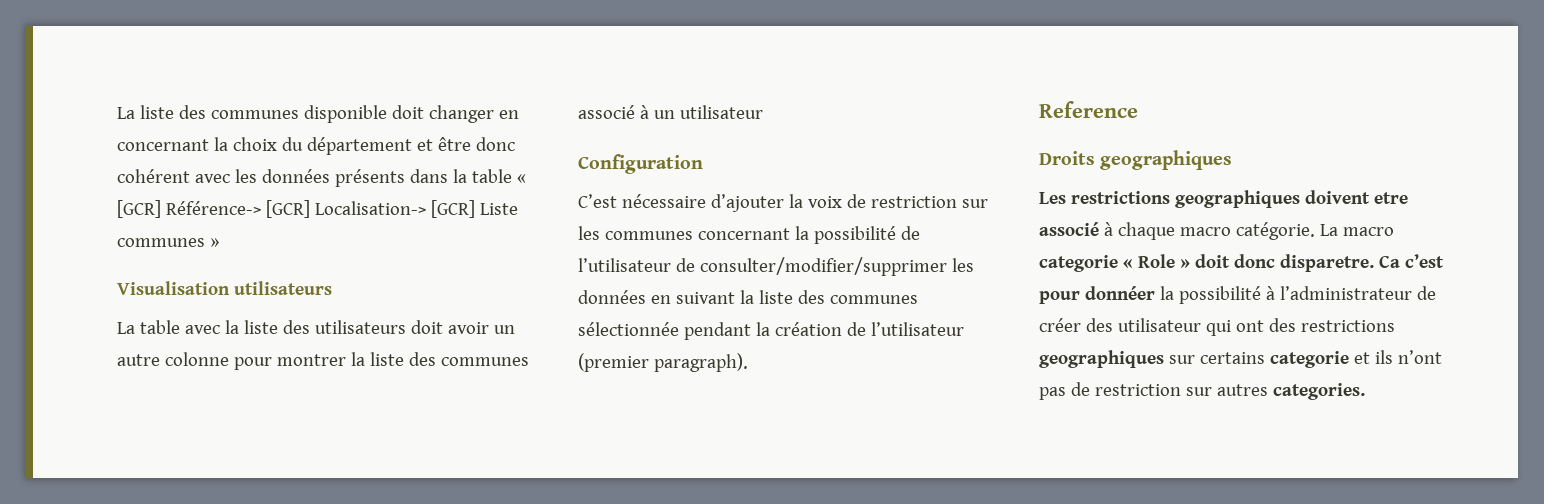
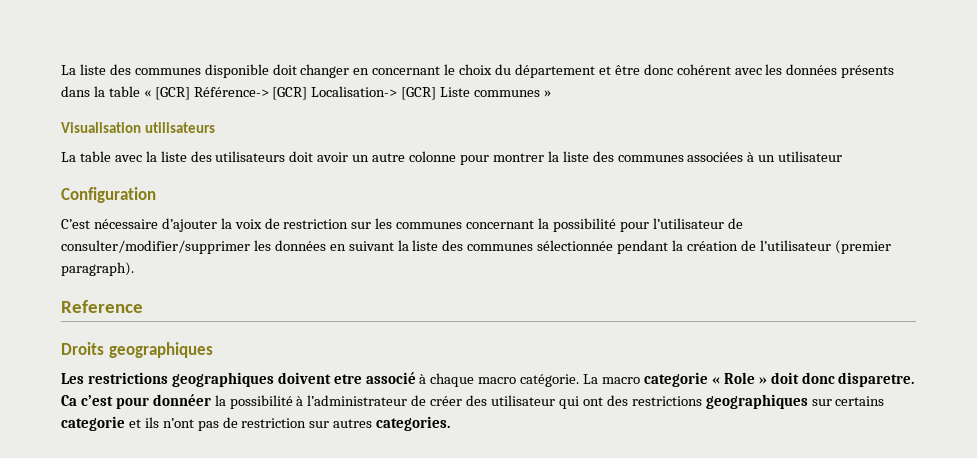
[213,137,228,151] la -> [444,64,456,75] le
[578,105,635,119] associé -> [687,152,744,162] associées
[900,226,920,240] de -> [619,222,649,232] pour

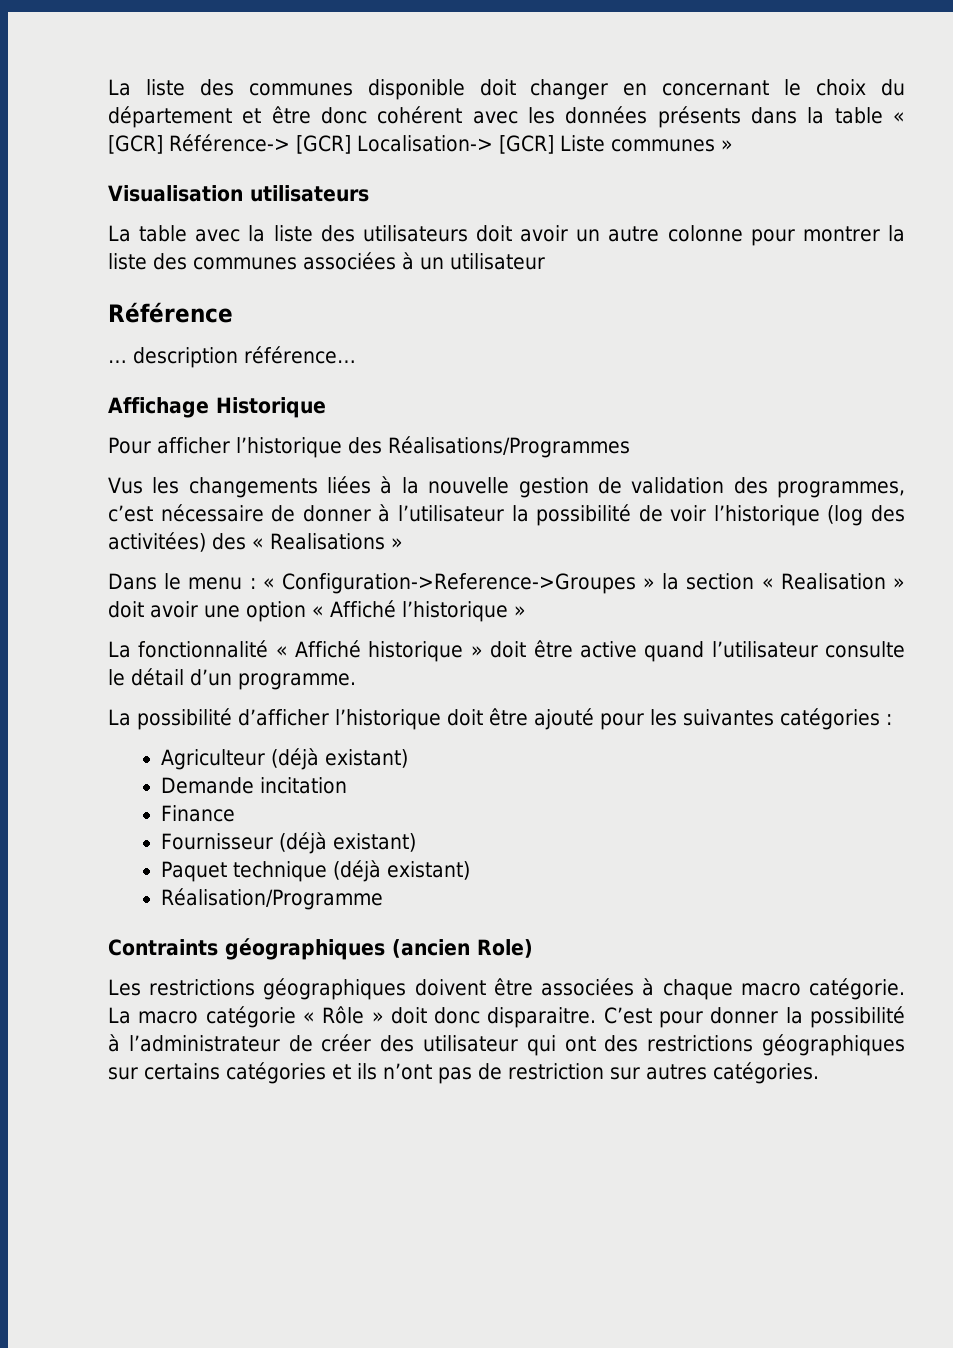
[61,187,156,203] [61,218,743,232] [61,240,891,254] [61,262,134,276] [61,300,143,313] [61,342,213,358] [61,372,416,387] Configuration // C’est nécessaire d’ajouter la voix de restriction sur les communes concernant la possibilité pour l’utilisateur de consulter/modifier/supprimer les données en suivant la liste des communes sélectionnée pendant la création de l’utilisateur (premier paragraph). // Reference // Droits geographiques // Les restrictions geographiques doivent etre associé -> [108,302,233,323] [108,346,356,368] [108,397,326,418] [108,436,630,458] [108,476,906,498] [108,504,906,526] [108,532,403,552] [108,573,906,594] [108,600,526,622] [108,640,906,662] [108,668,356,690] [108,708,892,730] [161,748,409,770] [161,777,348,794] [161,805,236,822] [161,832,417,854] [161,860,471,882] [161,888,384,910] [108,938,533,960] [108,978,635,1000] Référence // … description référence… // Affichage Historique // Pour afficher l’historique des Réalisations/Programmes // Vus les changements liées à la nouvelle gestion de validation des programmes, c’est nécessaire de donner à l’utilisateur la possibilité de voir l’historique (log des activitées) des « Realisations » // Dans le menu : « Configuration->Reference->Groupes » la section « Realisation » doit avoir une option « Affiché l’historique » // La fonctionnalité « Affiché historique » doit être active quand l’utilisateur consulte le détail d’un programme. // La possibilité d’afficher l’historique doit être ajouté pour les suivantes catégories : // Agriculteur (déjà existant) // Demande incitation // Finance // Fournisseur (déjà existant) // Paquet technique (déjà existant) // Réalisation/Programme // Contraints géographiques (ancien Role) // Les restrictions géographiques doivent être associées
[643,372,915,387] [61,394,211,409] categorie « Role » doit donc disparetre. Ca c’est pour donnéer -> [205,1006,779,1028] catégorie « Rôle » doit donc disparaitre. C’est pour donner
[705,394,808,409] geographiques -> [762,1034,905,1056] géographiques
[61,416,125,431] categorie -> [226,1062,326,1084] catégories
[376,416,451,431] categories. -> [713,1062,819,1084] catégories.

